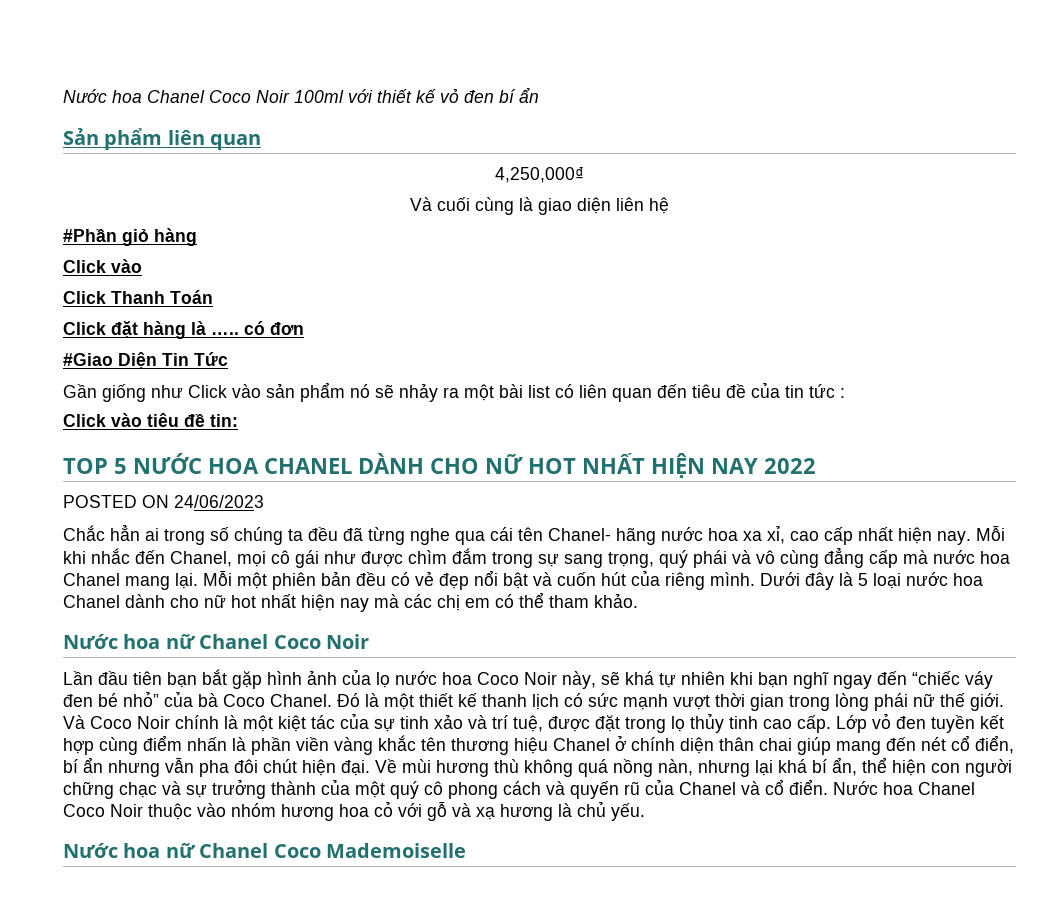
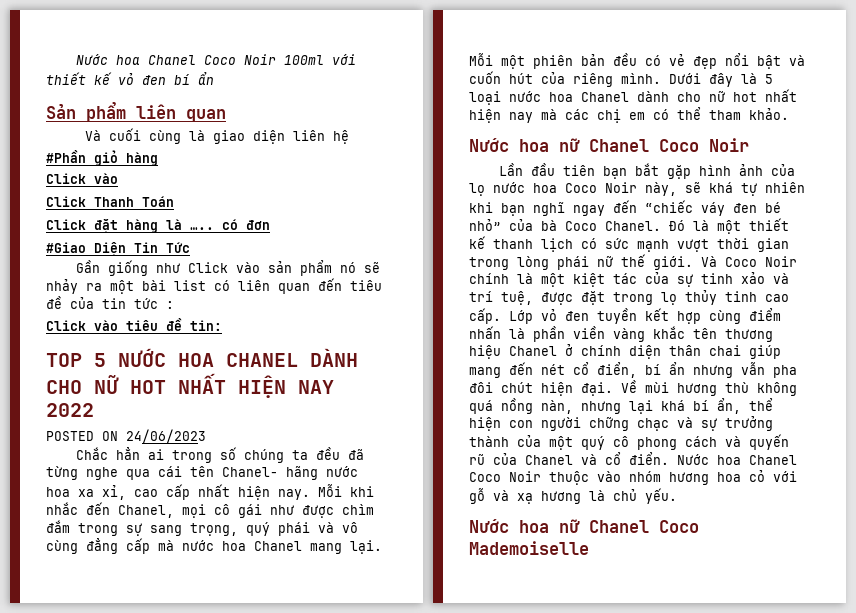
[495,167,584,183] // 4,250,000₫ -> (226, 115) none

